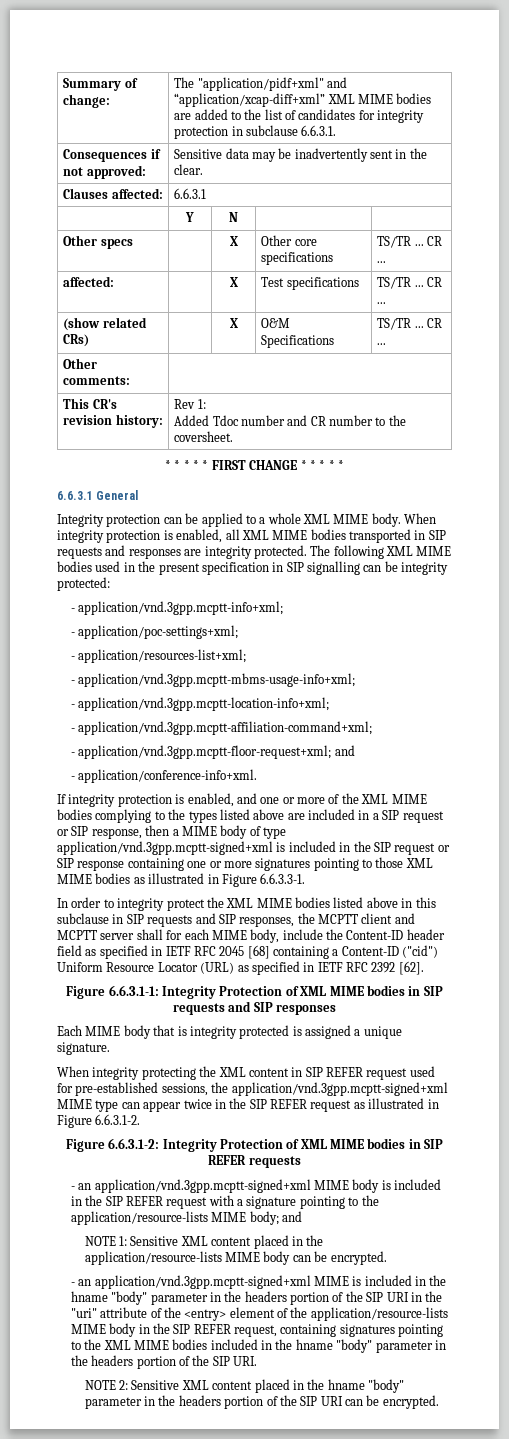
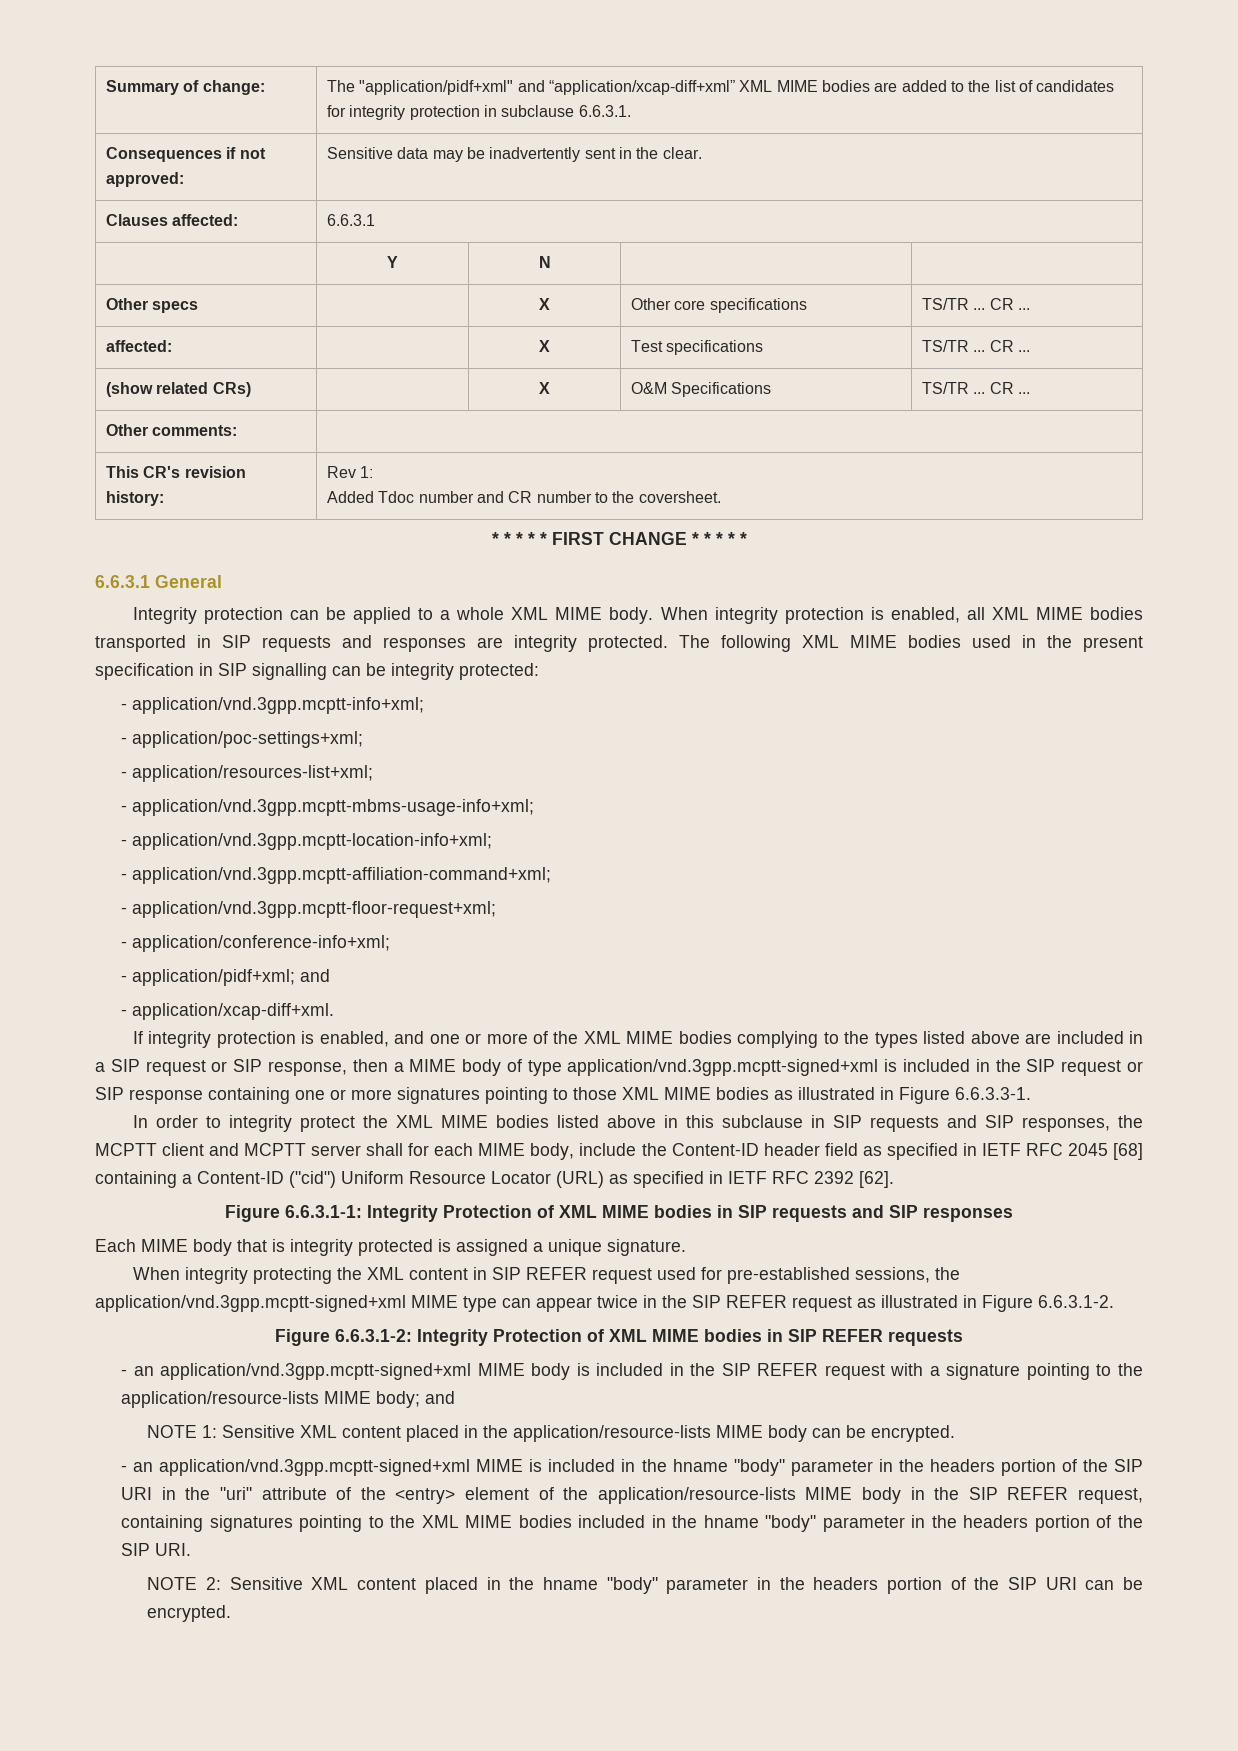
(332, 752) none -> [121,935,391,952] [121,969,296,986] // - application/conference-info+xml; // - application/pidf+xml;
[78,769,258,783] application/conference-info+xml. -> [132,1003,335,1020] application/xcap-diff+xml.

